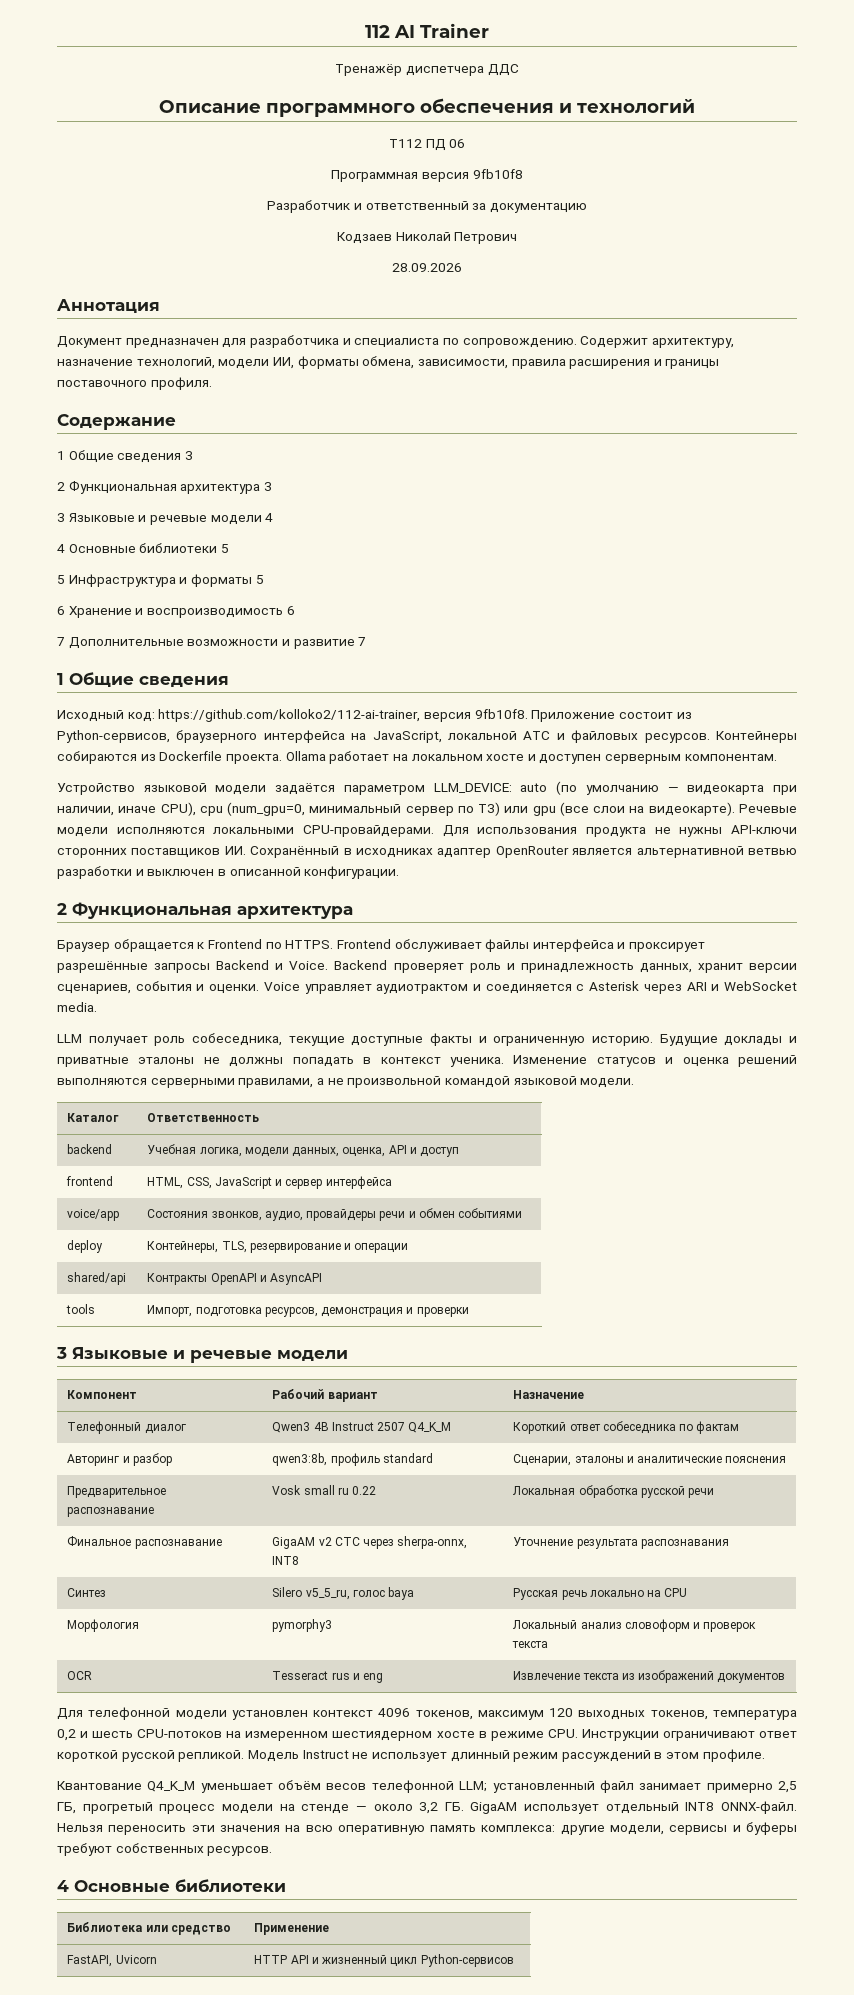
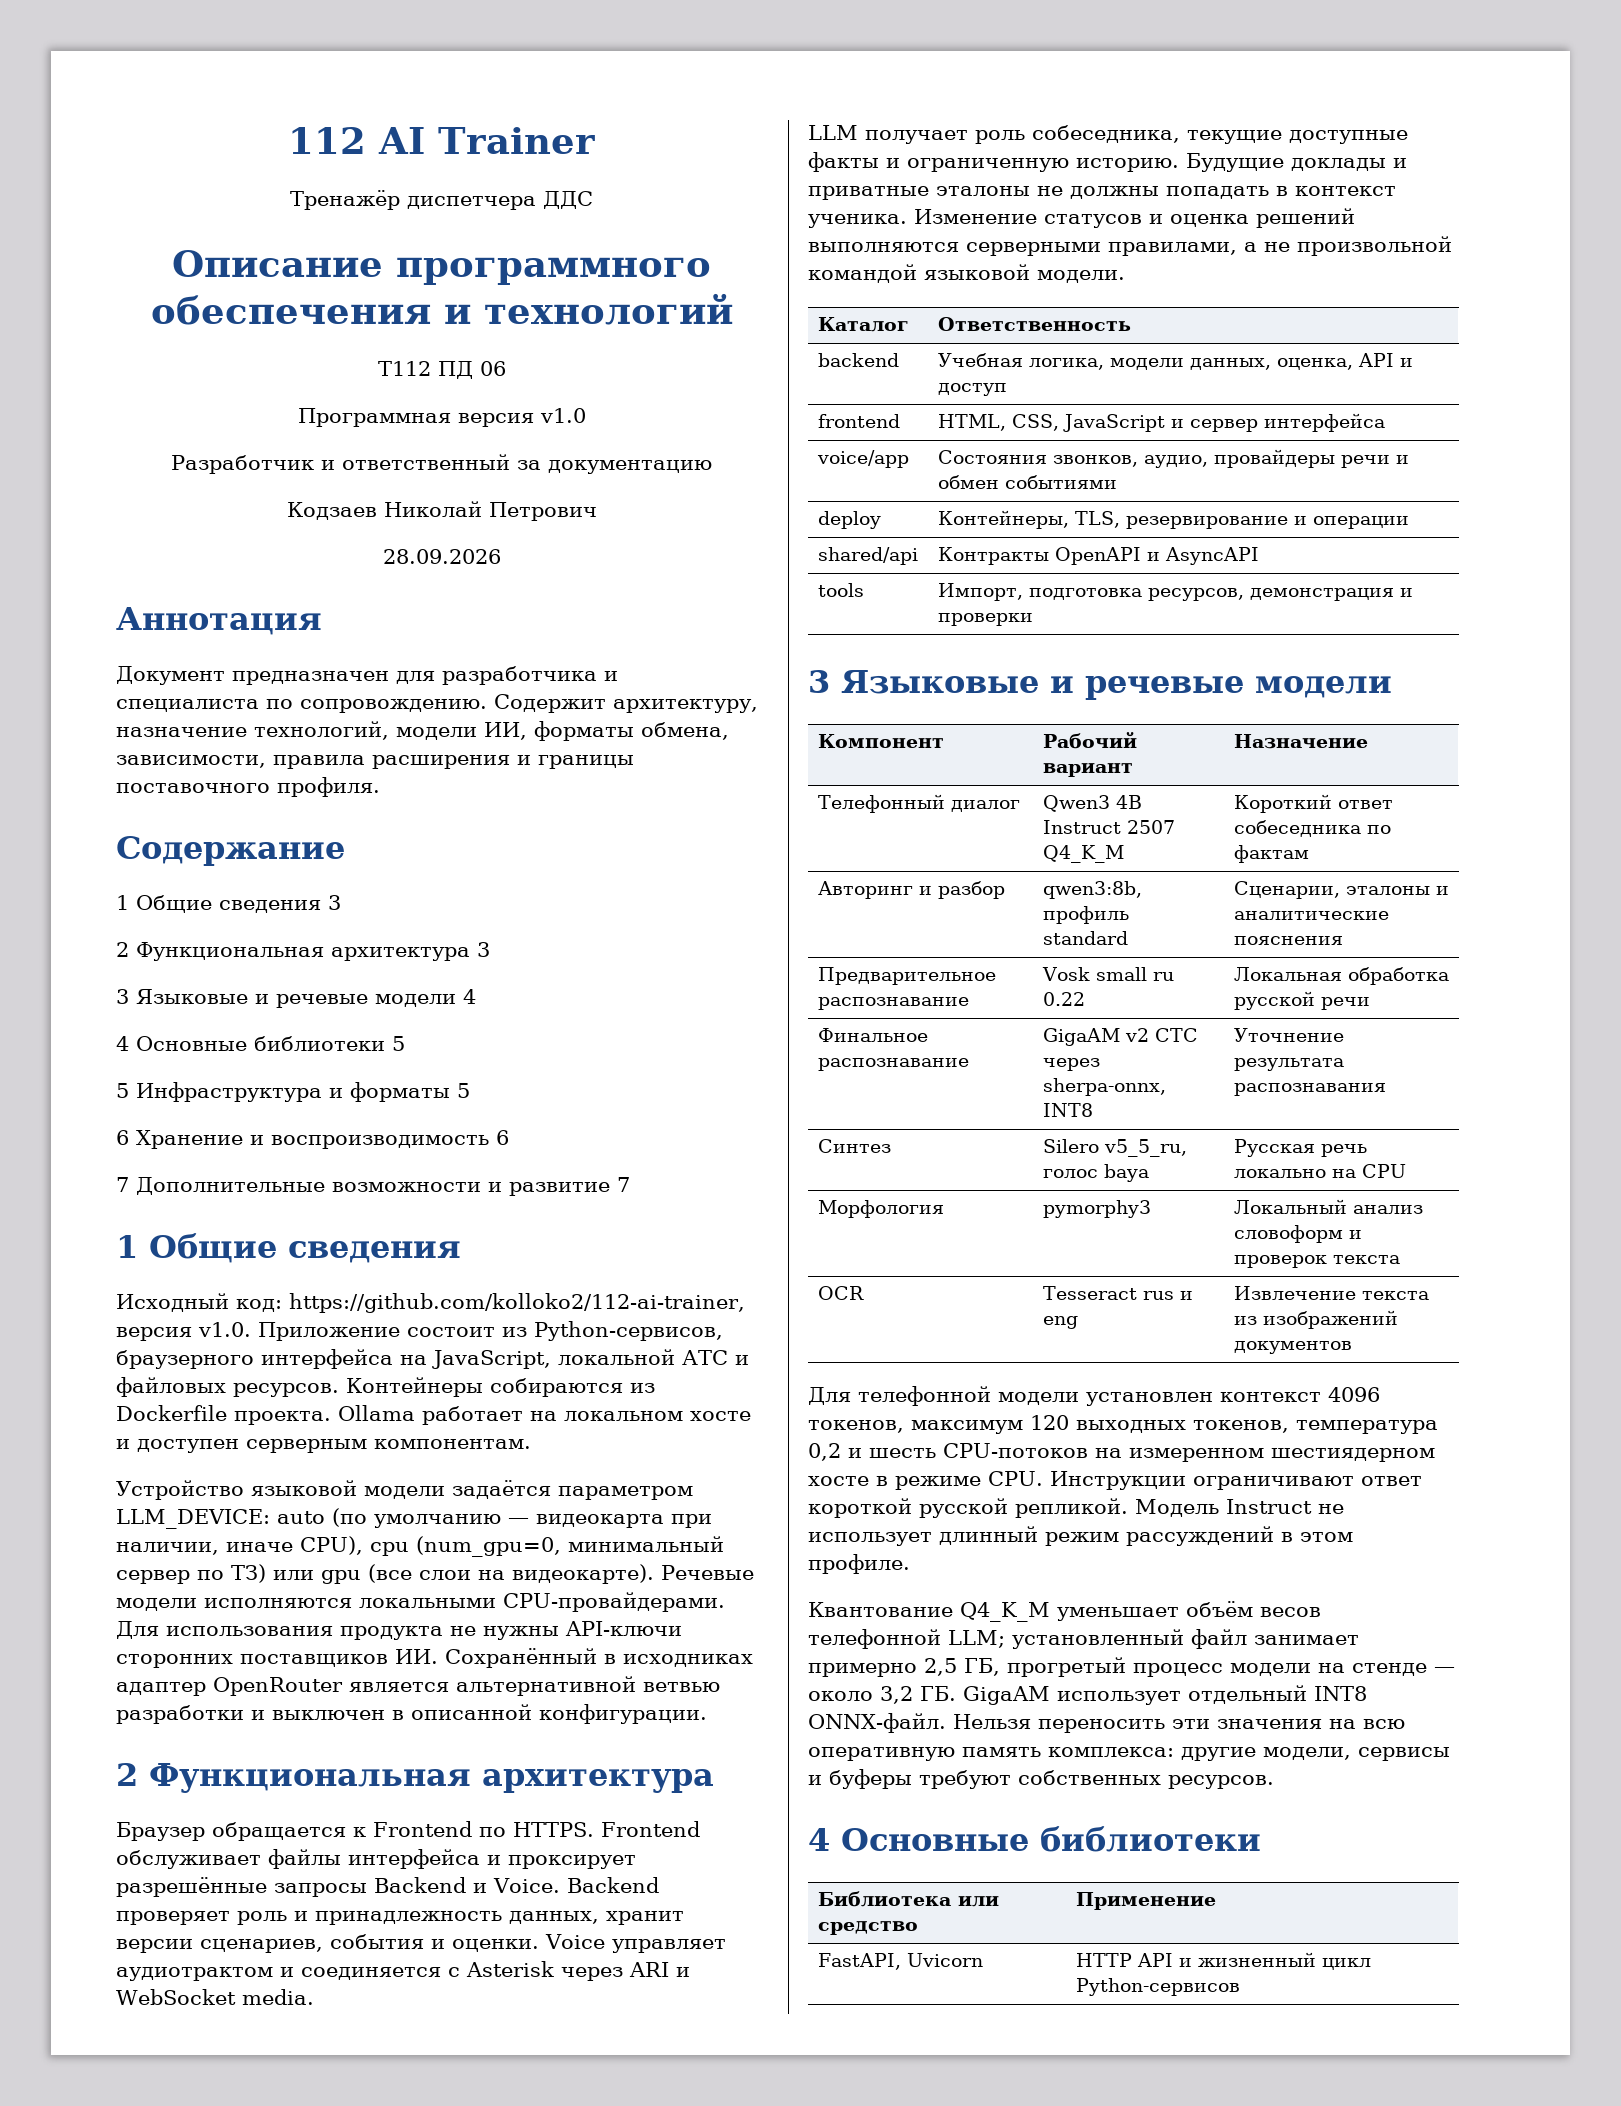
[472,169,523,179] 9fb10f8 -> [539,408,586,423] v1.0
[474,709,528,719] 9fb10f8. -> [198,1322,251,1337] v1.0.

